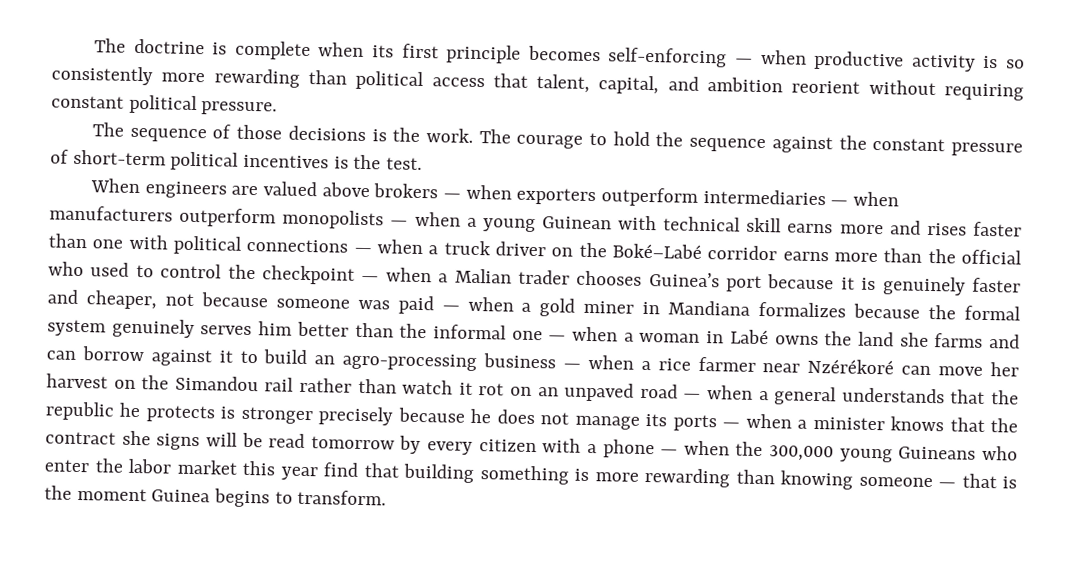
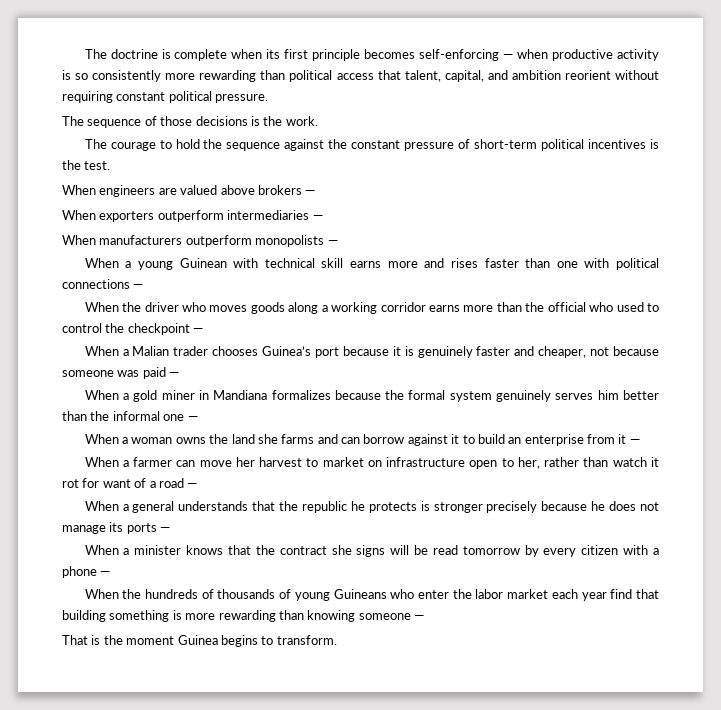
(473, 135) none -> (318, 121) //
[465,184,512,200] when -> [62,210,96,220] // When
[853,191,900,207] when -> [62,235,96,245] // When
[414,211,461,227] when -> [84,258,119,268] // When
[377,239,702,259] when a truck driver on the Boké–Labé -> [84,302,378,314] // When the driver who moves goods along a working
[385,267,432,283] when -> [84,346,119,356] // When
[467,296,514,312] when -> [84,390,119,400] // When
[572,326,618,342] when -> [84,434,119,444] // When
[706,329,769,345] in Labé -> (173, 440) none
[342,352,1020,377] [46,373,295,392] agro-processing business — when a rice farmer near Nzérékoré can move her harvest on the Simandou rail -> [524,434,640,446] [84,457,540,469] enterprise from it — // When a farmer can move her harvest to market on infrastructure open to her,
[510,382,635,402] on an unpaved -> [82,478,156,488] for want of a
[707,385,754,400] when -> [84,501,119,511] // When
[745,413,792,429] when -> [84,545,119,555] // When
[683,440,835,462] when the 300,000 -> [84,589,292,599] // When the hundreds of thousands of
[242,460,275,476] this -> [551,589,578,599] each
[961,473,997,489] that -> [62,635,88,645] // That

